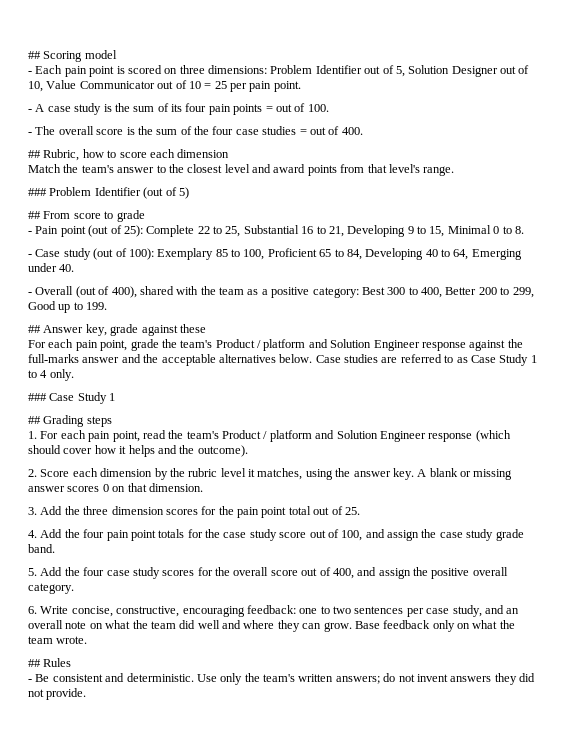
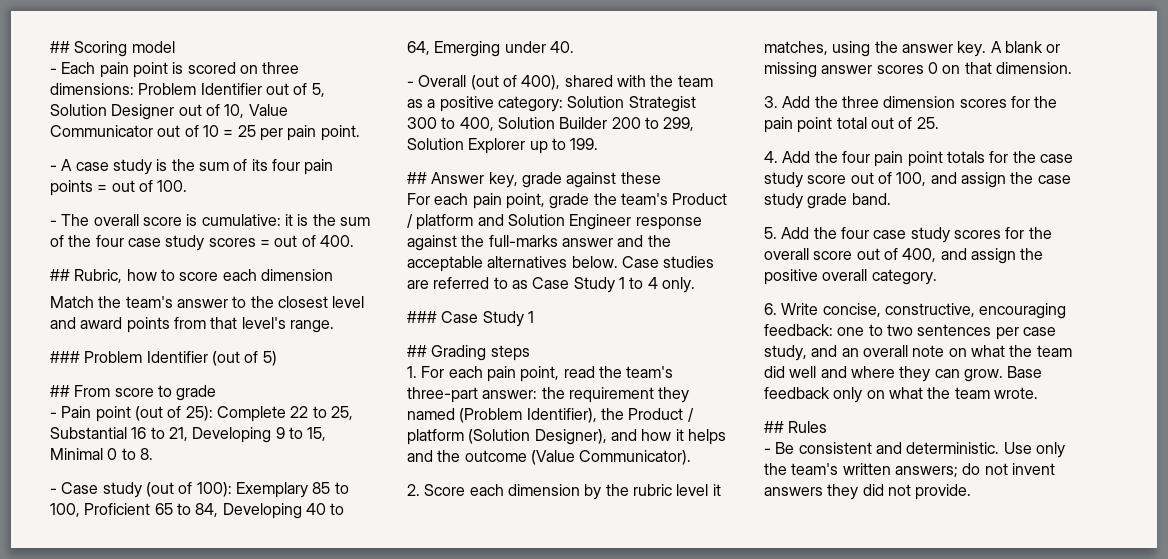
(135, 131) none -> [201,214,309,226] cumulative: it is
[262,126,297,135] studies -> [165,235,256,251] study scores
[361,287,385,295] Best -> [567,96,696,112] Solution Strategist
[445,287,477,295] Better -> [497,117,608,129] Solution Builder
[28,301,56,310] Good -> [407,138,526,154] Solution Explorer
[222,430,511,442] [28,445,93,454] Product / platform and Solution Engineer response (which should cover -> [407,387,690,403] [407,408,694,423] [407,429,637,445] three-part answer: the requirement they named (Problem Identifier), the Product / platform (Solution Designer), and
[197,445,248,457] outcome). -> [464,450,692,465] outcome (Value Communicator).

